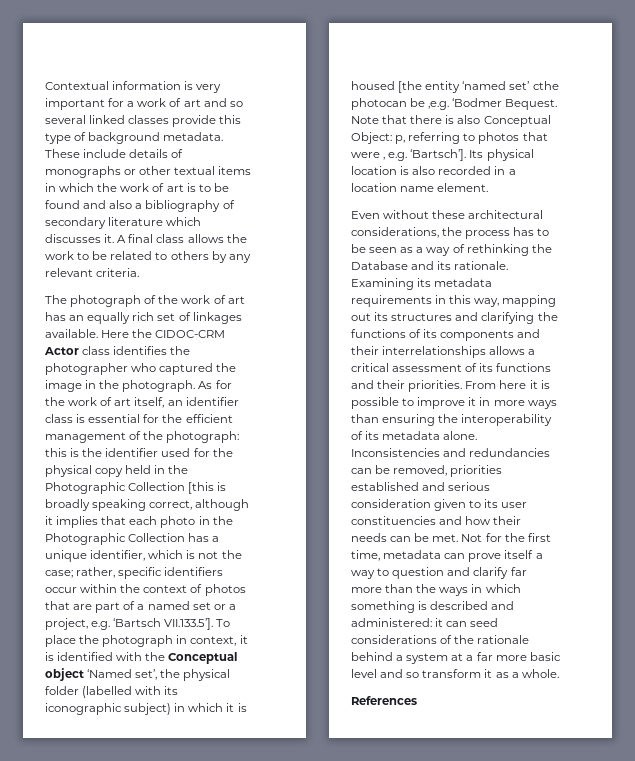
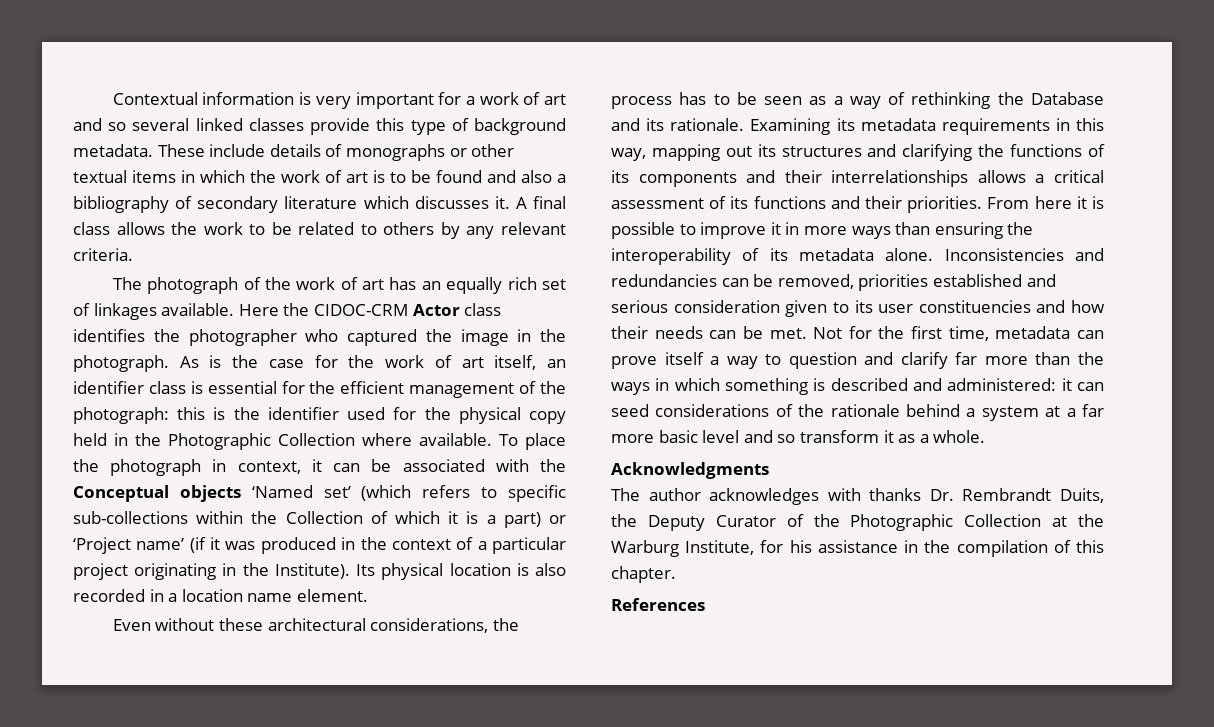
(213, 385) none -> [209,355,304,368] is the case
[188,482,227,494] [45,499,250,511] [45,516,233,528] [45,533,220,545] [45,550,242,562] [45,567,224,579] [45,584,246,596] [45,601,236,613] [45,618,214,630] [this is broadly speaking correct, although it implies that each photo in the Photographic Collection has a unique identifier, which is not the case; rather, specific identifiers occur within the context of photos that are part of a named set or a project, e.g. ‘Bartsch VII.133.5’]. -> [362,433,493,446] where available.
[45,652,238,664] [45,668,231,681] [45,686,179,698] [45,703,247,715] [351,81,559,93] [351,98,558,110] [351,115,551,127] [351,132,548,144] [351,149,467,161] is identified with the Conceptual object ‘Named set’, the physical folder (labelled with its iconographic subject) in which it is housed [the entity ‘named set’ cthe photocan be ,e.g. ‘Bodmer Bequest. Note that there is also Conceptual Object: p, referring to photos that were , e.g. ‘Bartsch’]. -> [333,459,566,472] [73,485,566,502] [73,511,566,528] [73,537,567,554] [73,563,350,580] can be associated with the Conceptual objects ‘Named set’ (which refers to specific sub-collections within the Collection of which it is a part) or ‘Project name’ (if it was produced in the context of a particular project originating in the Institute).
(559, 673) none -> [611,462,769,479] [611,488,1104,505] [611,514,1104,531] [611,540,1104,557] [611,566,676,583] // Acknowledgments // The author acknowledges with thanks Dr. Rembrandt Duits, the Deputy Curator of the Photographic Collection at the Warburg Institute, for his assistance in the compilation of this chapter.

